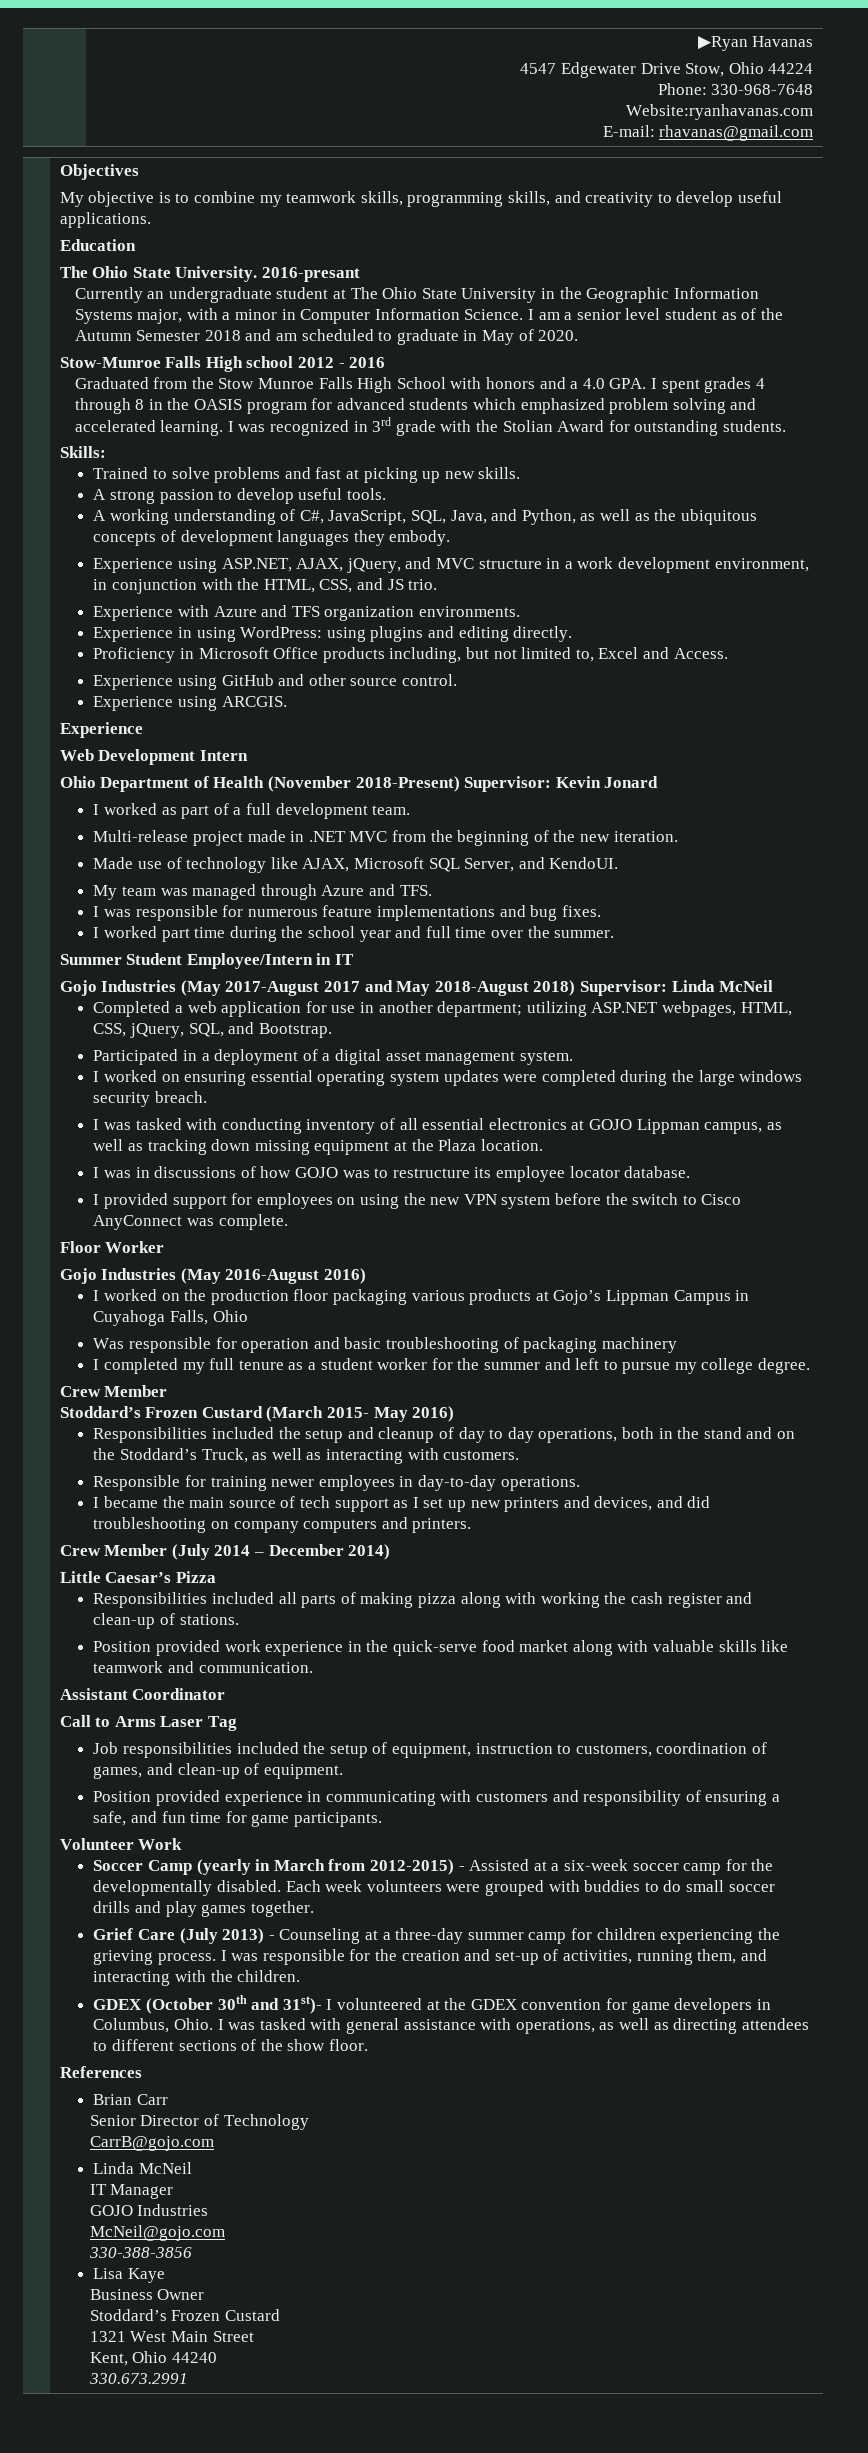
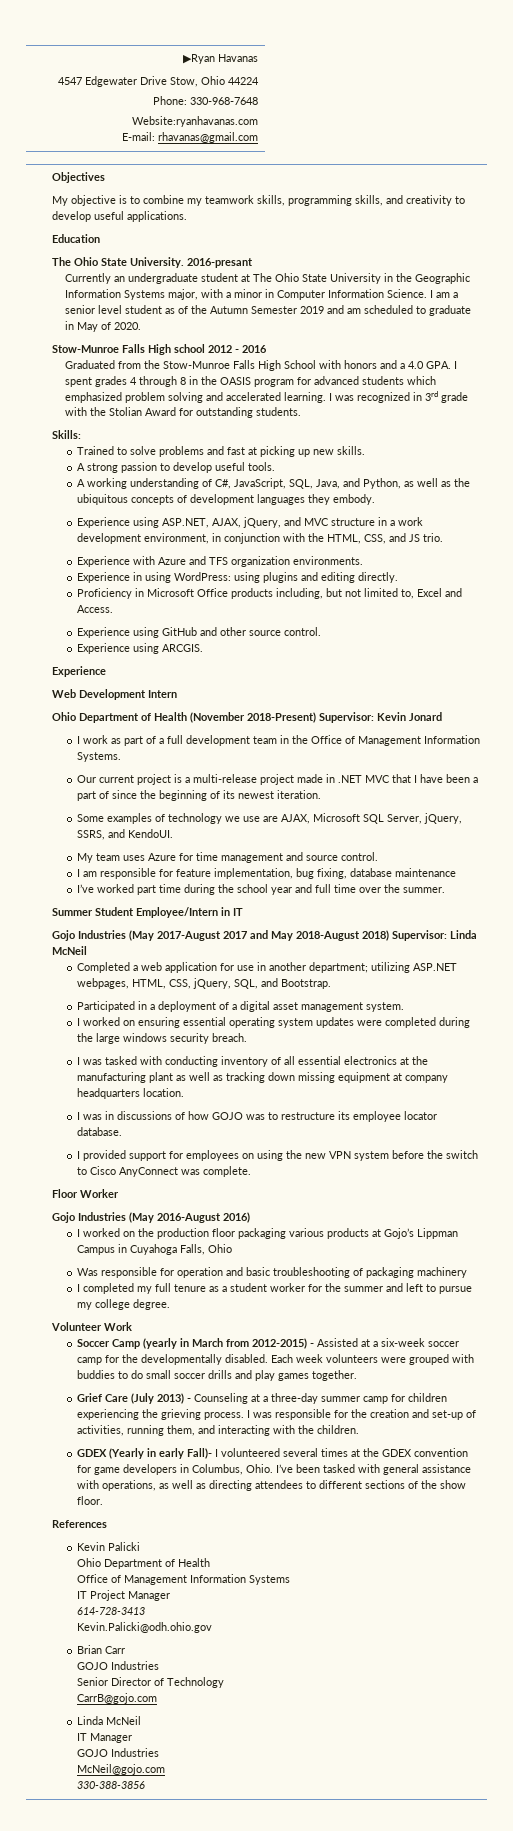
[204,330,241,341] 2018 -> [299,306,324,314] 2019
[218,378,315,389] Stow Munroe -> [162,361,230,369] Stow-Munroe
[104,803,158,815] worked -> [82,735,108,744] work
[372,805,411,815] [93,830,189,842] team. // Multi-release -> [252,735,480,746] [76,752,121,762] [76,774,257,785] team in the Office of Management Information Systems. // Our current project is a multi-release
[391,830,426,842] from -> [391,774,478,783] [76,790,137,801] that I have been a part of since
[553,830,610,842] the new -> [222,790,274,799] its newest
[93,857,298,873] Made use of technology like -> [76,813,278,824] Some examples of technology we use are
(515, 865) none -> [423,813,462,824] [76,830,105,840] jQuery, SSRS,
[160,884,432,900] [93,905,601,921] [93,927,100,938] was managed through Azure and TFS. // I was responsible for numerous feature implementations and bug fixes. // I -> [122,852,378,863] [76,868,456,879] [76,884,94,893] uses Azure for time management and source control. // I am responsible for feature implementation, bug fixing, database maintenance // I’ve
[588,1119,763,1134] GOJO Lippman campus, -> [411,1056,428,1065] [76,1072,173,1083] the manufacturing plant
[411,1139,477,1151] the Plaza -> [404,1075,448,1083] [76,1088,140,1099] company headquarters
[59,1385,168,1397] [59,1406,455,1422] [93,1427,795,1443] [93,1448,520,1464] [93,1475,580,1491] [93,1496,711,1512] [93,1517,472,1533] [59,1544,391,1560] [59,1571,216,1583] [93,1592,753,1608] [93,1613,239,1629] [93,1640,789,1656] [93,1661,313,1673] [59,1688,226,1700] [59,1715,237,1731] [93,1742,767,1758] [93,1763,343,1779] [93,1790,780,1806] [93,1811,382,1827] // Crew Member // Stoddard’s Frozen Custard (March 2015- May 2016) // Responsibilities included the setup and cleanup of day to day operations, both in the stand and on the Stoddard’s Truck, as well as interacting with customers. // Responsible for training newer employees in day-to-day operations. // I became the main source of tech support as I set up new printers and devices, and did troubleshooting on company computers and printers. // Crew Member (July 2014 – December 2014) // Little Caesar’s Pizza // Responsibilities included all parts of making pizza along with working the cash register and clean-up of stations. // Position provided work experience in the quick-serve food market along with valuable skills like teamwork and communication. // Assistant Coordinator // Call to Arms Laser Tag // Job responsibilities included the setup of equipment, instruction to customers, coordination of games, and clean-up of equipment. // Position provided experience in communicating with customers and responsibility of ensuring a safe, and fun time for game participants. -> (170, 1304) none
[146,1995,422,2014] (October 30th and 31st)- I volunteered -> [108,1448,348,1459] (Yearly in early Fall)- I volunteered several times
[217,2019,256,2030] I was -> [275,1464,320,1473] I’ve been
(142, 2072) none -> [76,1542,140,1551] [77,1558,211,1569] [77,1574,291,1585] [77,1590,171,1601] [77,1607,146,1615] [77,1622,213,1633] // Kevin Palicki // Ohio Department of Health // Office of Management Information Systems // IT Project Manager // 614-728-3413 // Kevin.Palicki@odh.ohio.gov
(169, 2099) none -> [77,1661,160,1670] // GOJO Industries
[93,2268,166,2283] [89,2289,205,2300] [89,2309,280,2321] [89,2331,254,2342] [89,2351,217,2366] [88,2373,188,2384] // Lisa Kaye // Business Owner // Stoddard’s Frozen Custard // 1321 West Main Street // Kent, Ohio 44240 // 330.673.2991 -> (146, 1785) none

